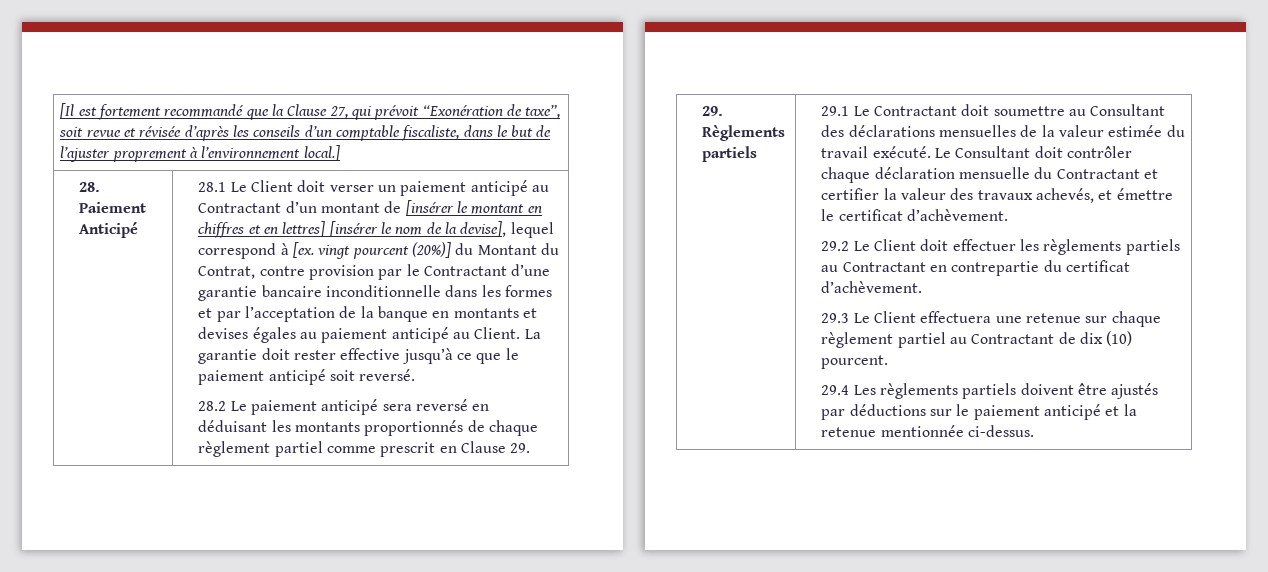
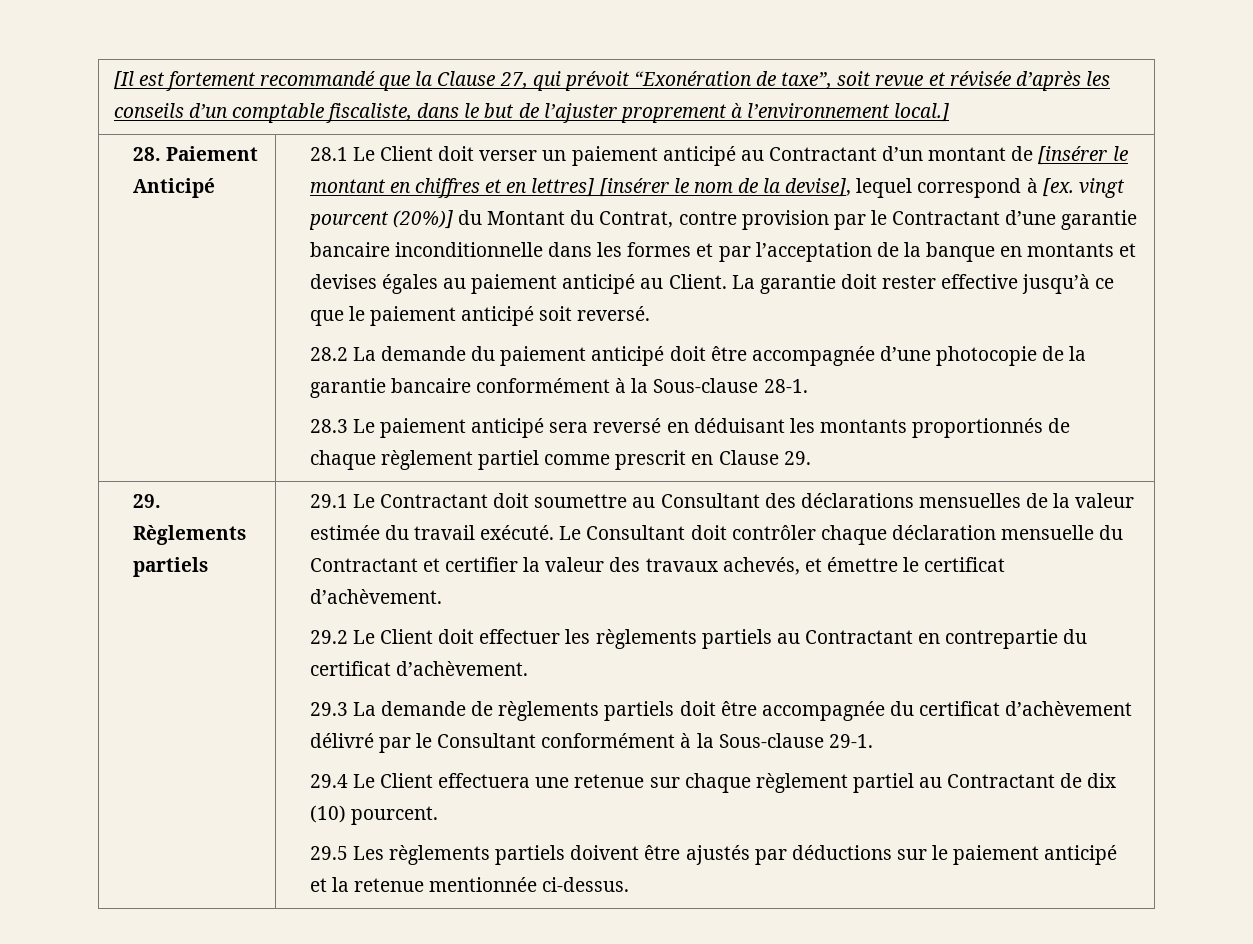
(227, 406) none -> [352,346,1087,366] [309,378,808,398] [309,419,348,433] La demande du paiement anticipé doit être accompagnée d’une photocopie de la garantie bancaire conformément à la Sous-clause 28-1. // 28.3
(850, 318) none -> [352,701,1133,721] [309,733,873,753] [309,774,348,788] La demande de règlements partiels doit être accompagnée du certificat d’achèvement délivré par le Consultant conformément à la Sous-clause 29-1. // 29.4
[821,385,850,395] 29.4 -> [309,846,348,860] 29.5

